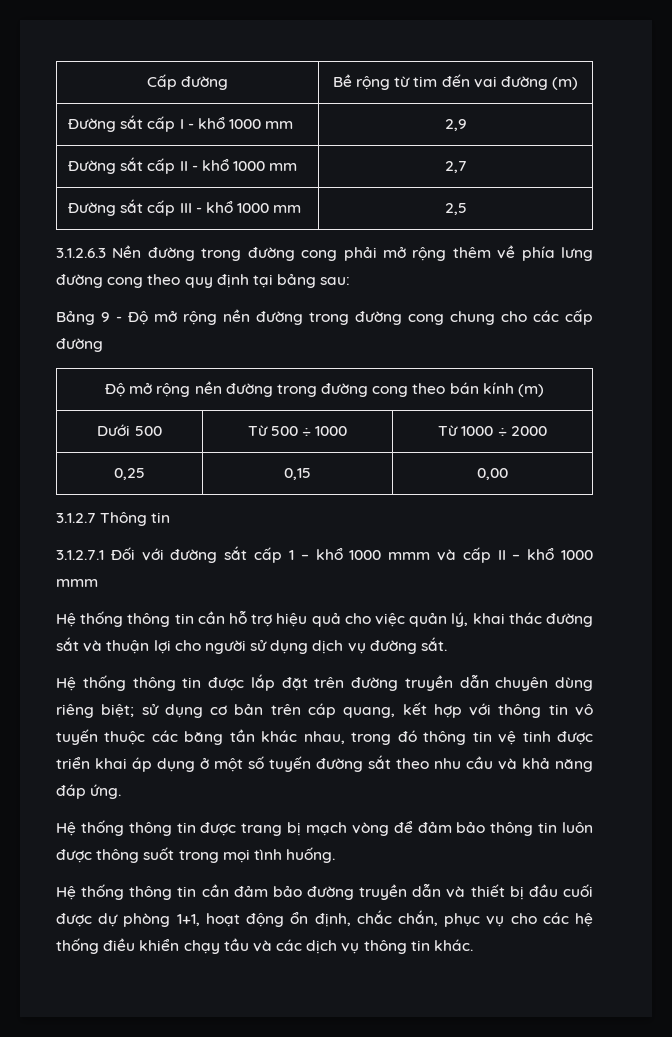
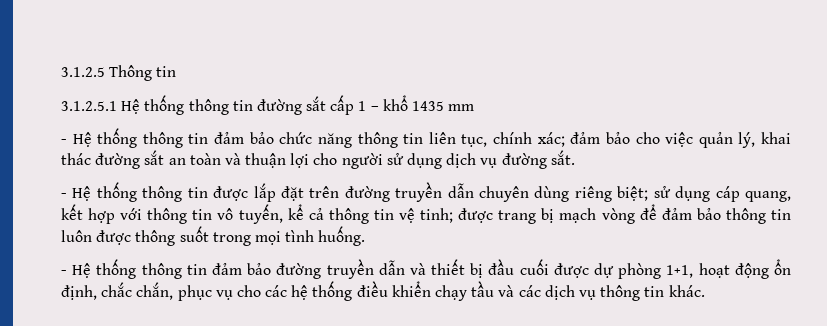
[146,74,229,90] [332,74,579,90] [68,115,294,132] [444,119,467,131] [68,157,298,174] [444,161,467,173] [68,199,302,216] [444,203,467,215] [56,245,593,261] [56,273,351,288] [56,309,593,325] [56,338,103,352] [104,381,545,397] [97,424,162,436] [247,425,348,436] [438,425,547,436] [114,468,145,480] [284,468,311,480] [477,468,508,480] [56,512,171,526] [56,547,164,561] Cấp đường | Bề rộng từ tim đến vai đường (m) // Đường sắt cấp I - khổ 1000 mm | 2,9 // Đường sắt cấp II - khổ 1000 mm | 2,7 // Đường sắt cấp III - khổ 1000 mm | 2,5 // 3.1.2.6.3 Nền đường trong đường cong phải mở rộng thêm về phía lưng đường cong theo quy định tại bảng sau: // Bảng 9 - Độ mở rộng nền đường trong đường cong chung cho các cấp đường // Độ mở rộng nền đường trong đường cong theo bán kính (m) // Dưới 500 | Từ 500 ÷ 1000 | Từ 1000 ÷ 2000 // 0,25 | 0,15 | 0,00 // 3.1.2.7 Thông tin // 3.1.2.7.1 Đối với -> [61,65,177,81] [61,95,253,115] 3.1.2.5 Thông tin // 3.1.2.5.1 Hệ thống thông tin
[349,547,593,563] [56,579,98,587] [56,610,341,627] 1000 mmm và cấp II – khổ 1000 mmm // Hệ thống thông tin cần hỗ trợ hiệu quả -> [412,101,475,111] [61,128,630,148] 1435 mm // - Hệ thống thông tin đảm bảo chức năng thông tin liên tục, chính xác; đảm bảo
(79, 644) none -> [168,153,221,165] an toàn
(448, 644) none -> [61,193,67,198] -
[210,703,301,715] cơ bản trên -> (711, 194) none
[56,729,593,745] [56,755,593,772] [56,784,122,799] [56,820,196,836] tuyến thuộc các băng tần khác nhau, trong đó thông tin vệ tinh được triển khai áp dụng ở một số tuyến đường sắt theo nhu cầu và khả năng đáp ứng. // Hệ thống thông tin -> [238,204,454,224] tuyến, kể cả thông tin vệ tinh;
[56,884,229,900] Hệ thống thông tin cần -> [61,259,207,279] - Hệ thống thông tin

